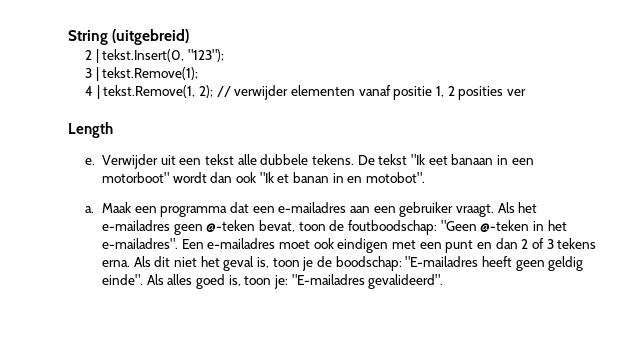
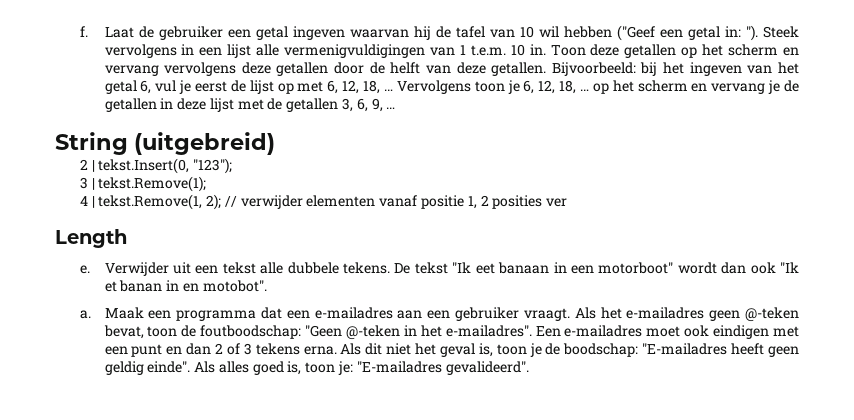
(68, 37) none -> [79,25,799,41] [104,44,800,58] [104,62,799,76] [104,80,799,94] [104,98,396,112] f. Laat de gebruiker een getal ingeven waarvan hij de tafel van 10 wil hebben ("Geef een getal in: "). Steek vervolgens in een lijst alle vermenigvuldigingen van 1 t.e.m. 10 in. Toon deze getallen op het scherm en vervang vervolgens deze getallen door de helft van deze getallen. Bijvoorbeeld: bij het ingeven van het getal 6, vul je eerst de lijst op met 6, 12, 18, … Vervolgens toon je 6, 12, 18, … op het scherm en vervang je de getallen in deze lijst met de getallen 3, 6, 9, … //

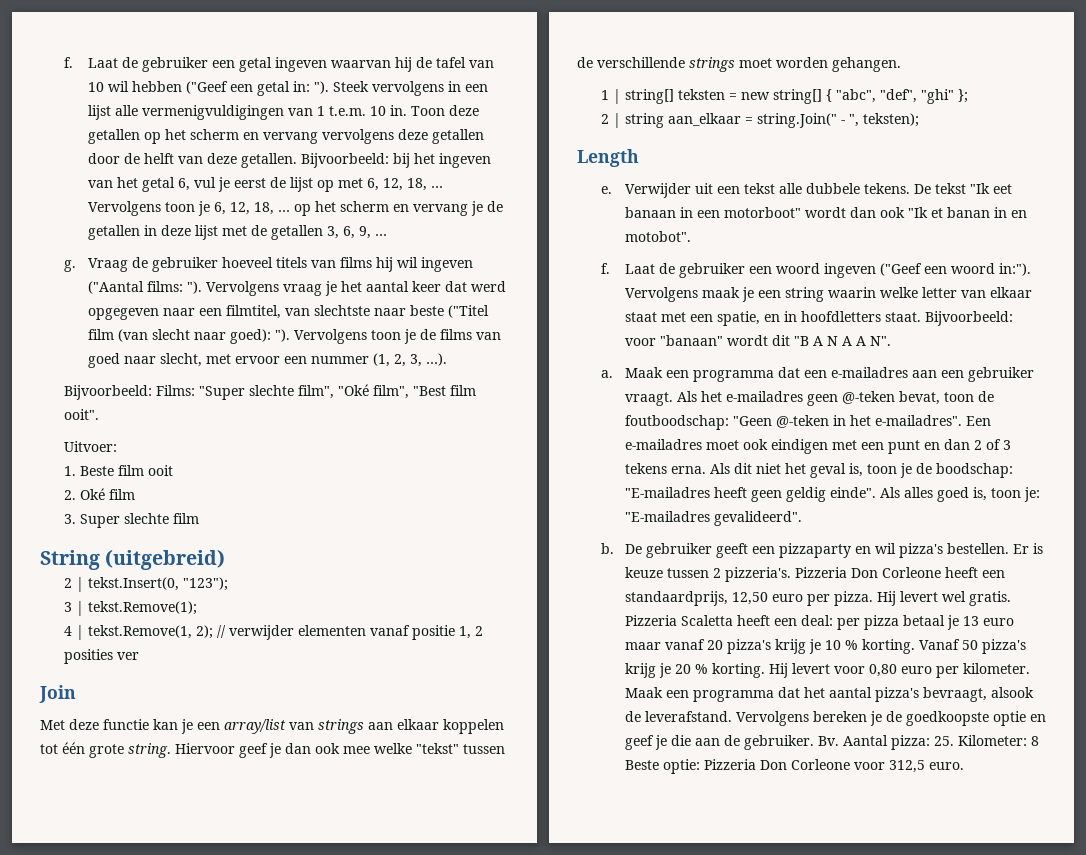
(396, 108) none -> [63,257,473,272] [87,281,506,296] [87,305,489,320] [87,329,501,344] [87,353,447,368] [63,384,476,400] [63,409,99,420] [63,441,117,452] [63,465,173,476] [63,488,135,500] [63,513,199,528] // g. Vraag de gebruiker hoeveel titels van films hij wil ingeven ("Aantal films: "). Vervolgens vraag je het aantal keer dat werd opgegeven naar een filmtitel, van slechtste naar beste ("Titel film (van slecht naar goed): "). Vervolgens toon je de films van goed naar slecht, met ervoor een nummer (1, 2, 3, …). // Bijvoorbeeld: Films: "Super slechte film", "Oké film", "Best film ooit". // Uitvoer: // 1. Beste film ooit // 2. Oké film // 3. Super slechte film
(568, 202) none -> [39,685,76,703] [40,719,504,734] [40,742,505,758] [577,57,901,72] [600,89,968,104] [600,113,919,128] // Join // Met deze functie kan je een array/list van strings aan elkaar koppelen tot één grote string. Hiervoor geef je dan ook mee welke "tekst" tussen de verschillende strings moet worden gehangen. // 1 | string[] teksten = new string[] { "abc", "def", "ghi" }; // 2 | string aan_elkaar = string.Join(" - ", teksten);
(267, 286) none -> [600,263,1031,278] [624,287,1032,302] [624,311,1013,326] [624,335,891,346] // f. Laat de gebruiker een woord ingeven ("Geef een woord in:"). Vervolgens maak je een string waarin welke letter van elkaar staat met een spatie, en in hoofdletters staat. Bijvoorbeeld: voor "banaan" wordt dit "B A N A A N".
(529, 368) none -> [600,543,1043,558] [624,567,1005,582] [624,591,1011,606] [624,615,1014,630] [624,639,1026,654] [624,663,1030,678] [624,687,1034,702] [624,711,1046,726] [624,735,1039,750] [624,759,964,774] // b. De gebruiker geeft een pizzaparty en wil pizza's bestellen. Er is keuze tussen 2 pizzeria's. Pizzeria Don Corleone heeft een standaardprijs, 12,50 euro per pizza. Hij levert wel gratis. Pizzeria Scaletta heeft een deal: per pizza betaal je 13 euro maar vanaf 20 pizza's krijg je 10 % korting. Vanaf 50 pizza's krijg je 20 % korting. Hij levert voor 0,80 euro per kilometer. Maak een programma dat het aantal pizza's bevraagt, alsook de leverafstand. Vervolgens bereken je de goedkoopste optie en geef je die aan de gebruiker. Bv. Aantal pizza: 25. Kilometer: 8 Beste optie: Pizzeria Don Corleone voor 312,5 euro.

